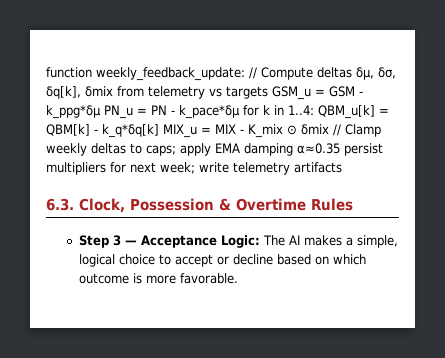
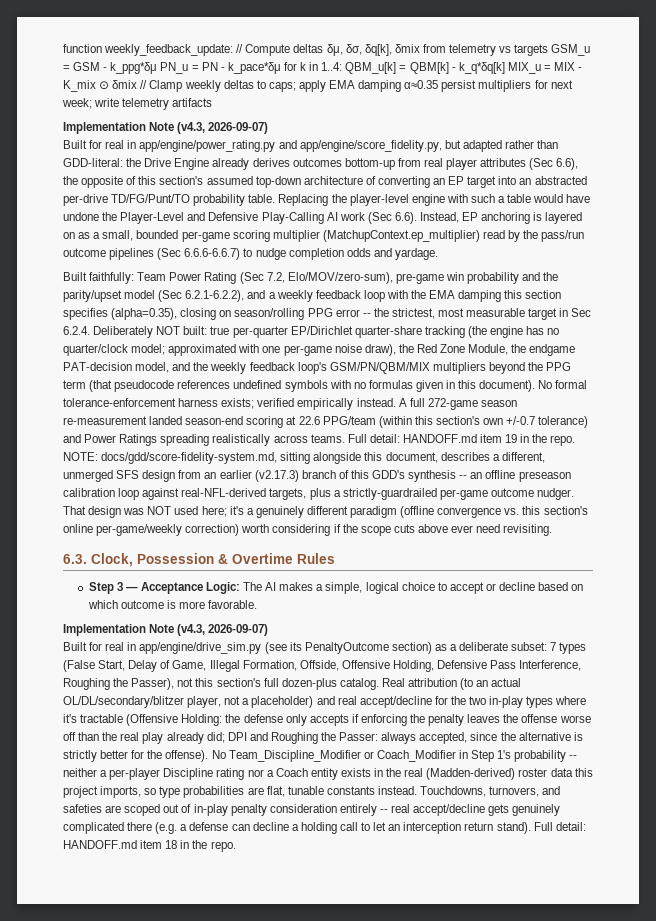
(342, 167) none -> [63,122,269,134] [63,140,559,152] [63,158,579,170] [63,176,587,188] [63,194,591,206] [63,212,583,224] [63,230,585,242] [63,248,438,260] [63,272,559,284] [63,290,562,302] [63,308,592,320] [63,326,560,338] [63,344,576,356] [63,362,572,374] [63,380,588,392] [63,398,517,410] [63,416,589,428] [63,434,576,446] [63,452,545,464] [63,470,571,482] [63,488,575,500] [63,506,588,518] [63,524,553,536] // Implementation Note (v4.3, 2026-09-07) // Built for real in app/engine/power_rating.py and app/engine/score_fidelity.py, but adapted rather than GDD-literal: the Drive Engine already derives outcomes bottom-up from real player attributes (Sec 6.6), the opposite of this section's assumed top-down architecture of converting an EP target into an abstracted per-drive TD/FG/Punt/TO probability table. Replacing the player-level engine with such a table would have undone the Player-Level and Defensive Play-Calling AI work (Sec 6.6). Instead, EP anchoring is layered on as a small, bounded per-game scoring multiplier (MatchupContext.ep_multiplier) read by the pass/run outcome pipelines (Sec 6.6.6-6.6.7) to nudge completion odds and yardage. // Built faithfully: Team Power Rating (Sec 7.2, Elo/MOV/zero-sum), pre-game win probability and the parity/upset model (Sec 6.2.1-6.2.2), and a weekly feedback loop with the EMA damping this section specifies (alpha=0.35), closing on season/rolling PPG error -- the strictest, most measurable target in Sec 6.2.4. Deliberately NOT built: true per-quarter EP/Dirichlet quarter-share tracking (the engine has no quarter/clock model; approximated with one per-game noise draw), the Red Zone Module, the endgame PAT-decision model, and the weekly feedback loop's GSM/PN/QBM/MIX multipliers beyond the PPG term (that pseudocode references undefined symbols with no formulas given in this document). No formal tolerance-enforcement harness exists; verified empirically instead. A full 272-game season re-measurement landed season-end scoring at 22.6 PPG/team (within this section's own +/-0.7 tolerance) and Power Ratings spreading realistically across teams. Full detail: HANDOFF.md item 19 in the repo. NOTE: docs/gdd/score-fidelity-system.md, sitting alongside this document, describes a different, unmerged SFS design from an earlier (v2.17.3) branch of this GDD's synthesis -- an offline preseason calibration loop against real-NFL-derived targets, plus a strictly-guardrailed per-game outcome nudger. That design was NOT used here; it's a genuinely different paradigm (offline convergence vs. this section's online per-game/weekly correction) worth considering if the scope cuts above ever need revisiting.
(238, 278) none -> [63,624,269,636] [63,642,587,654] [63,660,582,672] [63,678,522,690] [63,696,587,708] [63,714,591,726] [63,732,583,744] [63,750,578,762] [63,768,593,780] [63,786,561,798] [63,804,561,816] [63,822,586,834] [63,840,236,852] // Implementation Note (v4.3, 2026-09-07) // Built for real in app/engine/drive_sim.py (see its PenaltyOutcome section) as a deliberate subset: 7 types (False Start, Delay of Game, Illegal Formation, Offside, Offensive Holding, Defensive Pass Interference, Roughing the Passer), not this section's full dozen-plus catalog. Real attribution (to an actual OL/DL/secondary/blitzer player, not a placeholder) and real accept/decline for the two in-play types where it's tractable (Offensive Holding: the defense only accepts if enforcing the penalty leaves the offense worse off than the real play already did; DPI and Roughing the Passer: always accepted, since the alternative is strictly better for the offense). No Team_Discipline_Modifier or Coach_Modifier in Step 1's probability -- neither a per-player Discipline rating nor a Coach entity exists in the real (Madden-derived) roster data this project imports, so type probabilities are flat, tunable constants instead. Touchdowns, turnovers, and safeties are scoped out of in-play penalty consideration entirely -- real accept/decline gets genuinely complicated there (e.g. a defense can decline a holding call to let an interception return stand). Full detail: HANDOFF.md item 18 in the repo.

